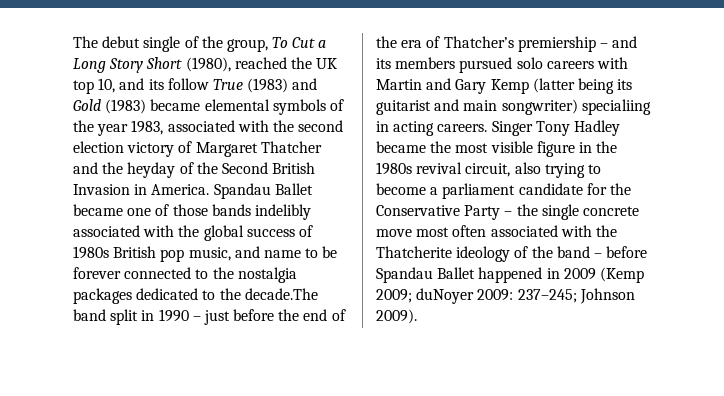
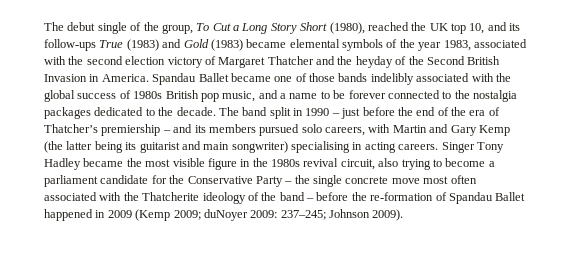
[167,78,209,90] follow -> [44,39,96,51] follow-ups
(260, 252) none -> [280,93,286,99] a
[244,288,318,300] decade.The -> [176,107,239,116] decade. The
[546,61,594,69] careers -> [325,127,365,136] careers,
[532,78,575,93] (latter -> [44,141,93,153] (the latter
[581,99,651,115] specialiing -> [291,141,350,153] specialising
(648, 252) none -> [351,192,447,201] the re-formation of

